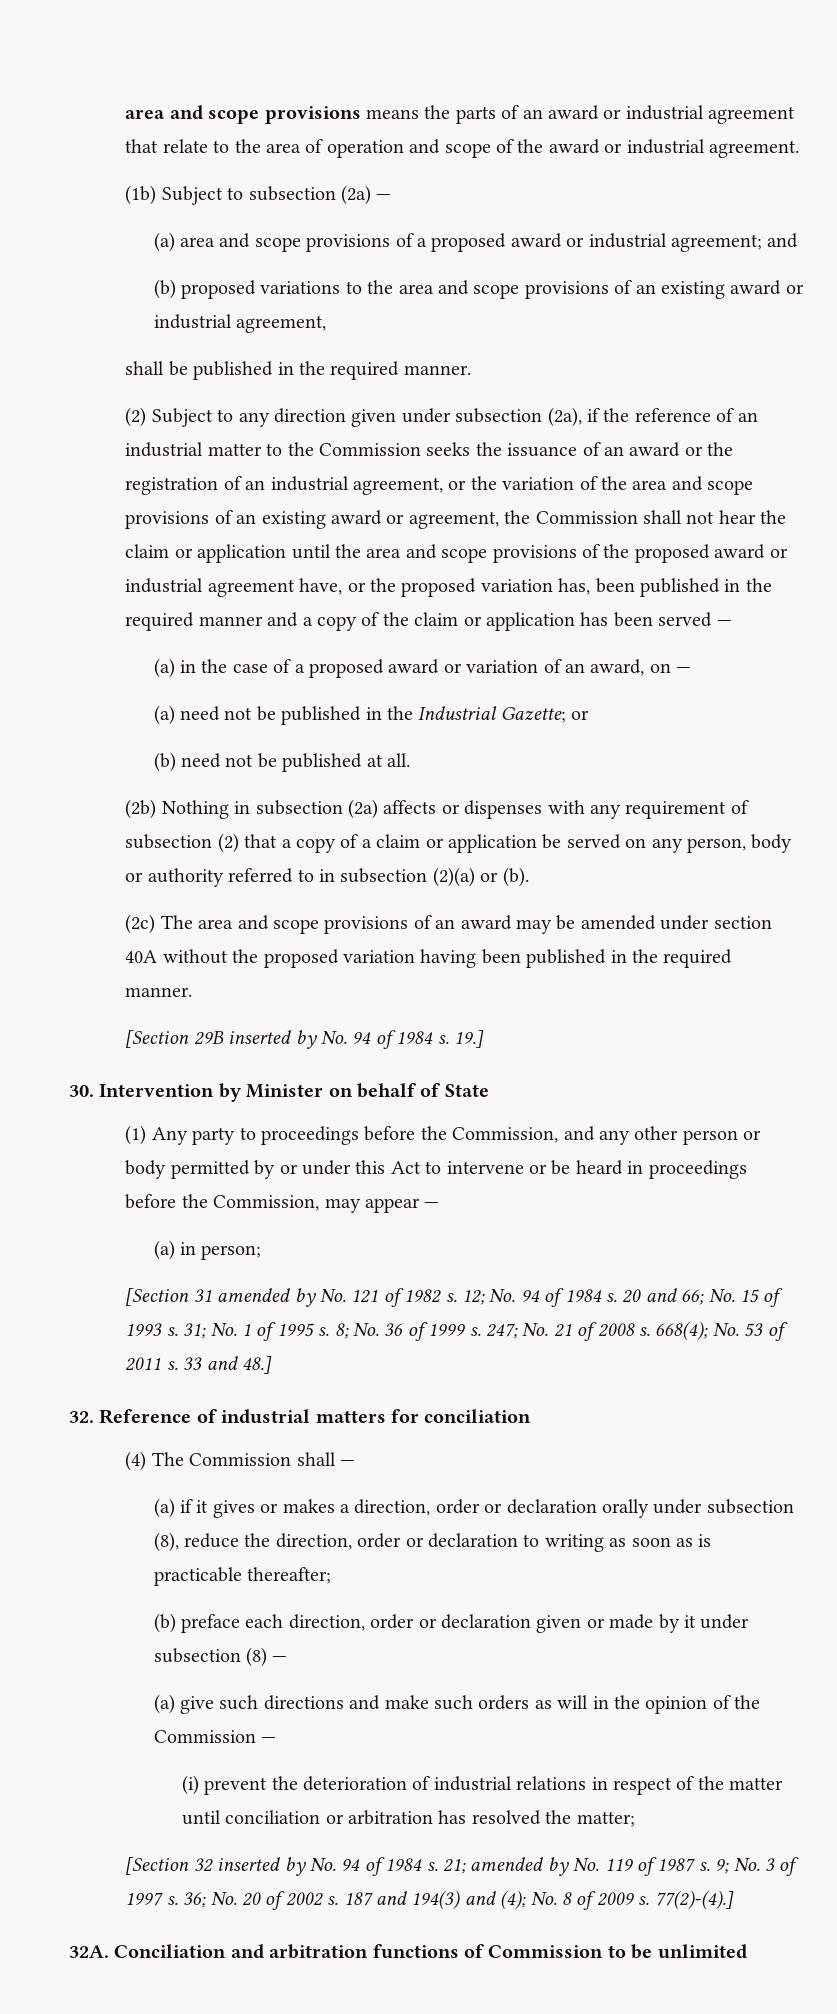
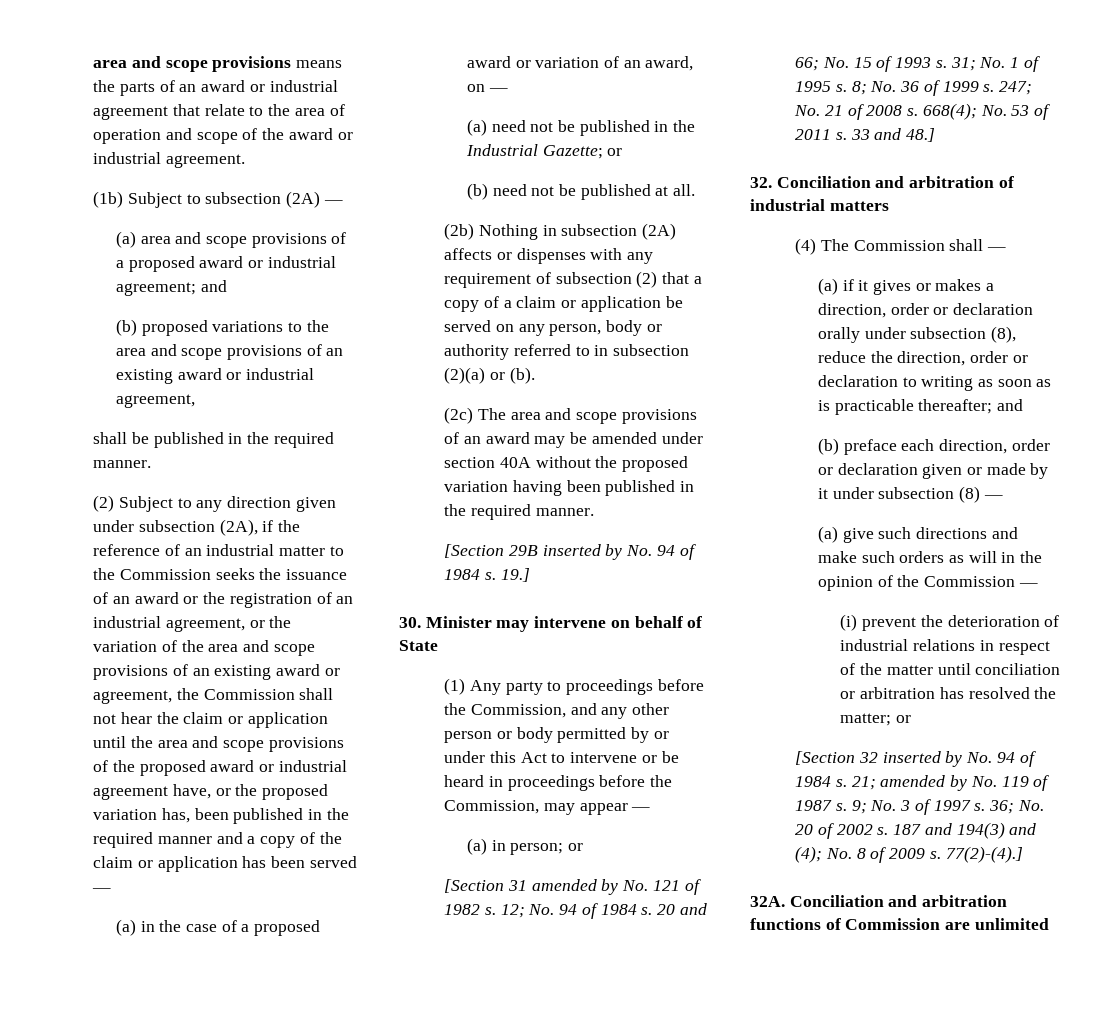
[341,185,372,205] (2a) -> [286,191,321,208] (2A)
[547,407,582,427] (2a), -> [219,519,258,536] (2A),
[348,799,379,819] (2a) -> [642,223,677,240] (2A)
[99,1083,324,1102] Intervention by Minister -> [425,616,607,632] Minister may intervene
(262, 1252) none -> [567,843,583,851] or
[99,1409,192,1424] Reference -> [776,176,995,188] Conciliation and arbitration
[391,1409,532,1423] for conciliation -> (889, 206) none
(332, 1575) none -> [996,399,1023,411] and
(635, 1819) none -> [896,715,912,723] or
[607,1944,653,1959] to be -> [945,922,971,930] are

